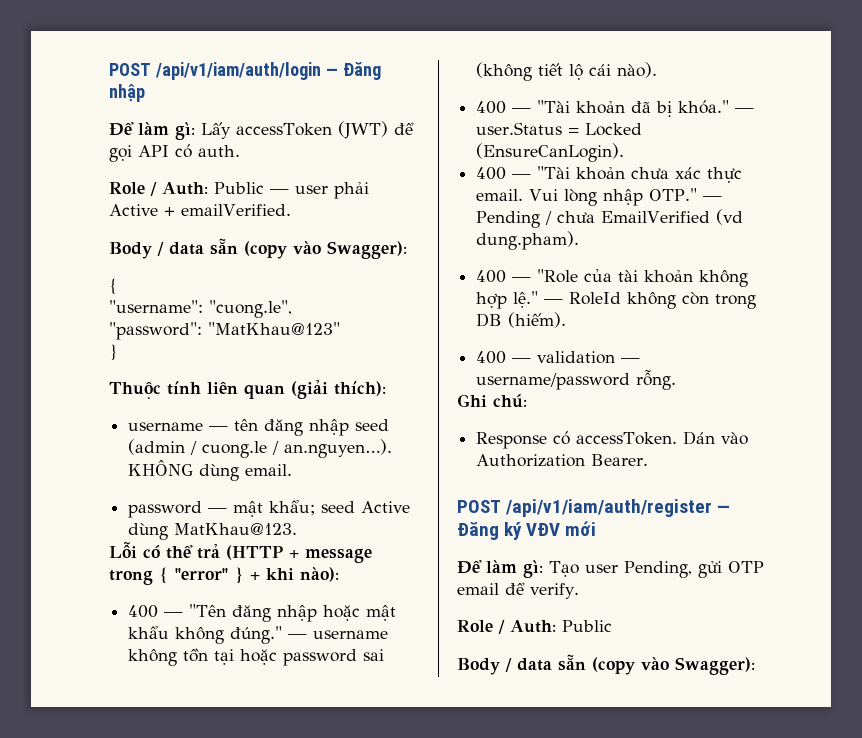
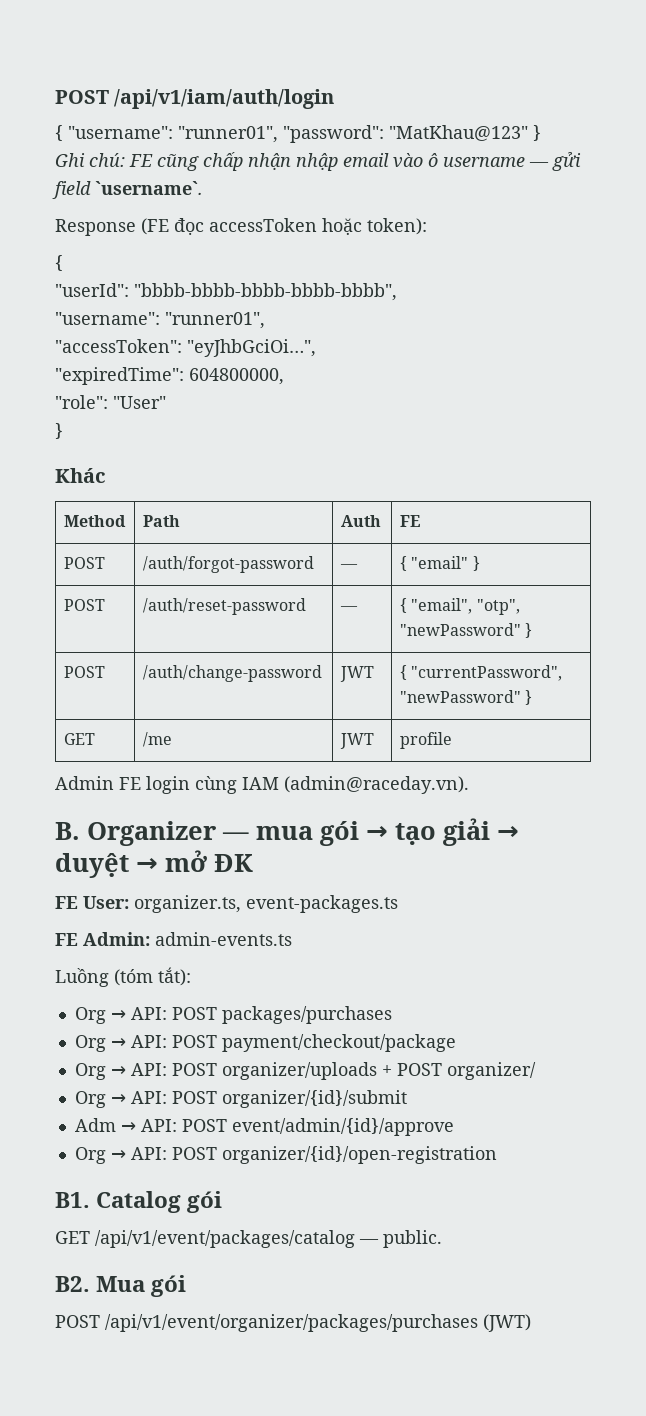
[325,62,381,80] [109,84,145,102] [109,121,414,140] [109,144,240,162] [109,182,369,199] [109,204,291,216] [109,238,407,259] [109,278,118,295] [109,300,292,318] [109,322,340,340] [109,344,118,361] [109,380,386,399] [128,419,390,436] [128,439,393,458] [128,460,293,481] [128,500,411,518] [128,523,298,540] [109,542,372,563] [109,567,339,585] [128,604,397,622] [128,626,389,644] [128,648,385,666] [476,62,658,81] [476,100,755,117] [476,122,643,136] [476,143,625,162] [476,166,743,183] [476,188,723,206] [476,209,744,228] [476,231,580,250] [476,269,749,287] [476,291,757,309] [476,312,567,328] [476,351,641,364] [476,370,677,390] [457,394,527,408] [476,431,749,449] [476,454,649,467] [457,499,731,517] [457,521,597,540] [457,560,764,578] [457,582,579,599] [457,620,612,634] [457,654,755,675] — Đăng nhập // Để làm gì: Lấy accessToken (JWT) để gọi API có auth. // Role / Auth: Public — user phải Active + emailVerified. // Body / data sẵn (copy vào Swagger): // { // "username": "cuong.le", // "password": "MatKhau@123" // } // Thuộc tính liên quan (giải thích): // username — tên đăng nhập seed (admin / cuong.le / an.nguyen…). KHÔNG dùng email. // password — mật khẩu; seed Active dùng MatKhau@123. // Lỗi có thể trả (HTTP + message trong { "error" } + khi nào): // 400 — "Tên đăng nhập hoặc mật khẩu không đúng." — username không tồn tại hoặc password sai (không tiết lộ cái nào). // 400 — "Tài khoản đã bị khóa." — user.Status = Locked (EnsureCanLogin). // 400 — "Tài khoản chưa xác thực email. Vui lòng nhập OTP." — Pending / chưa EmailVerified (vd dung.pham). // 400 — "Role của tài khoản không hợp lệ." — RoleId không còn trong DB (hiếm). // 400 — validation — username/password rỗng. // Ghi chú: // Response có accessToken. Dán vào Authorization Bearer. // POST /api/v1/iam/auth/register — Đăng ký VĐV mới // Để làm gì: Tạo user Pending, gửi OTP email để verify. // Role / Auth: Public // Body / data sẵn (copy vào Swagger): -> [55,125,541,143] [55,152,581,171] [52,181,203,199] [55,218,427,236] [55,255,63,271] [55,283,397,301] [55,312,265,329] [55,339,316,357] [55,367,284,385] [55,395,166,409] [55,423,63,439] [55,468,106,483] [63,515,126,527] [142,515,180,527] [340,515,381,527] [399,515,420,527] [63,557,105,569] [142,556,314,573] [339,564,358,569] [399,556,480,571] [63,599,105,611] [142,598,306,615] [339,606,358,611] [399,598,520,615] [399,623,533,638] [63,666,105,678] [142,665,322,682] [339,666,374,682] [399,665,563,681] [399,690,533,705] [63,733,95,745] [142,732,172,747] [339,733,374,749] [399,732,452,749] [55,776,469,794] [55,818,519,846] [55,850,253,878] [55,895,398,913] [55,932,292,946] [55,967,191,987] [74,1006,392,1024] [74,1034,456,1052] [74,1062,536,1080] [74,1090,407,1108] [74,1118,454,1136] [74,1146,497,1164] [55,1191,223,1213] [55,1230,442,1248] [55,1275,187,1297] [55,1314,531,1332] // { "username": "runner01", "password": "MatKhau@123" } // Ghi chú: FE cũng chấp nhận nhập email vào ô username — gửi field `username`. // Response (FE đọc accessToken hoặc token): // { // "userId": "bbbb-bbbb-bbbb-bbbb-bbbb", // "username": "runner01", // "accessToken": "eyJhbGciOi…", // "expiredTime": 604800000, // "role": "User" // } // Khác // Method | Path | Auth | FE // POST | /auth/forgot-password | — | { "email" } // POST | /auth/reset-password | — | { "email", "otp", "newPassword" } // POST | /auth/change-password | JWT | { "currentPassword", "newPassword" } // GET | /me | JWT | profile // Admin FE login cùng IAM (admin@raceday.vn). // B. Organizer — mua gói → tạo giải → duyệt → mở ĐK // FE User: organizer.ts, event-packages.ts // FE Admin: admin-events.ts // Luồng (tóm tắt): // Org → API: POST packages/purchases // Org → API: POST payment/checkout/package // Org → API: POST organizer/uploads + POST organizer/ // Org → API: POST organizer/{id}/submit // Adm → API: POST event/admin/{id}/approve // Org → API: POST organizer/{id}/open-registration // B1. Catalog gói // GET /api/v1/event/packages/catalog — public. // B2. Mua gói // POST /api/v1/event/organizer/packages/purchases (JWT)

